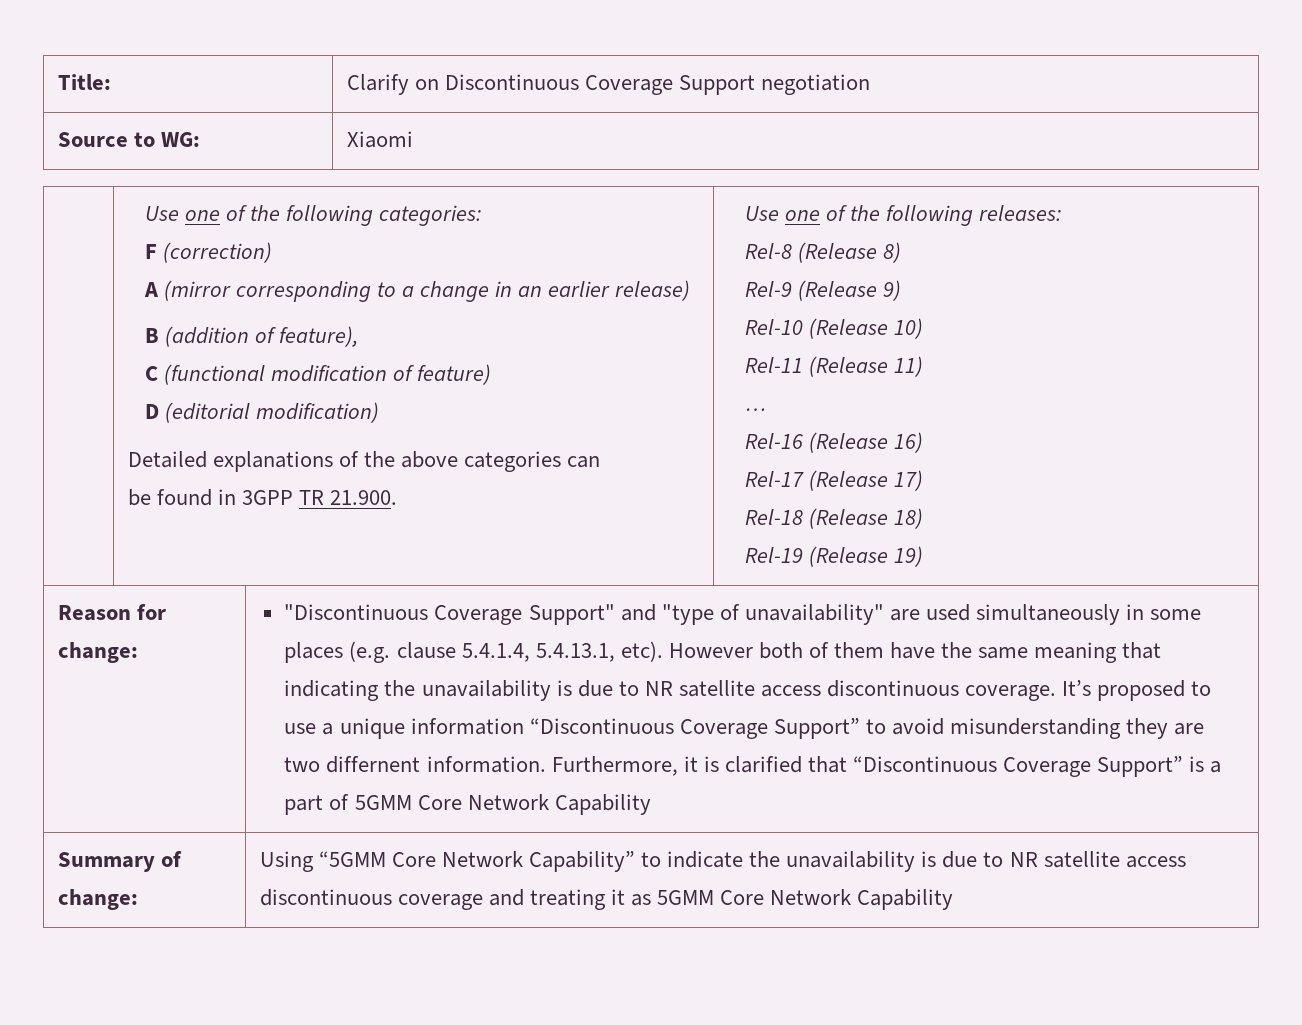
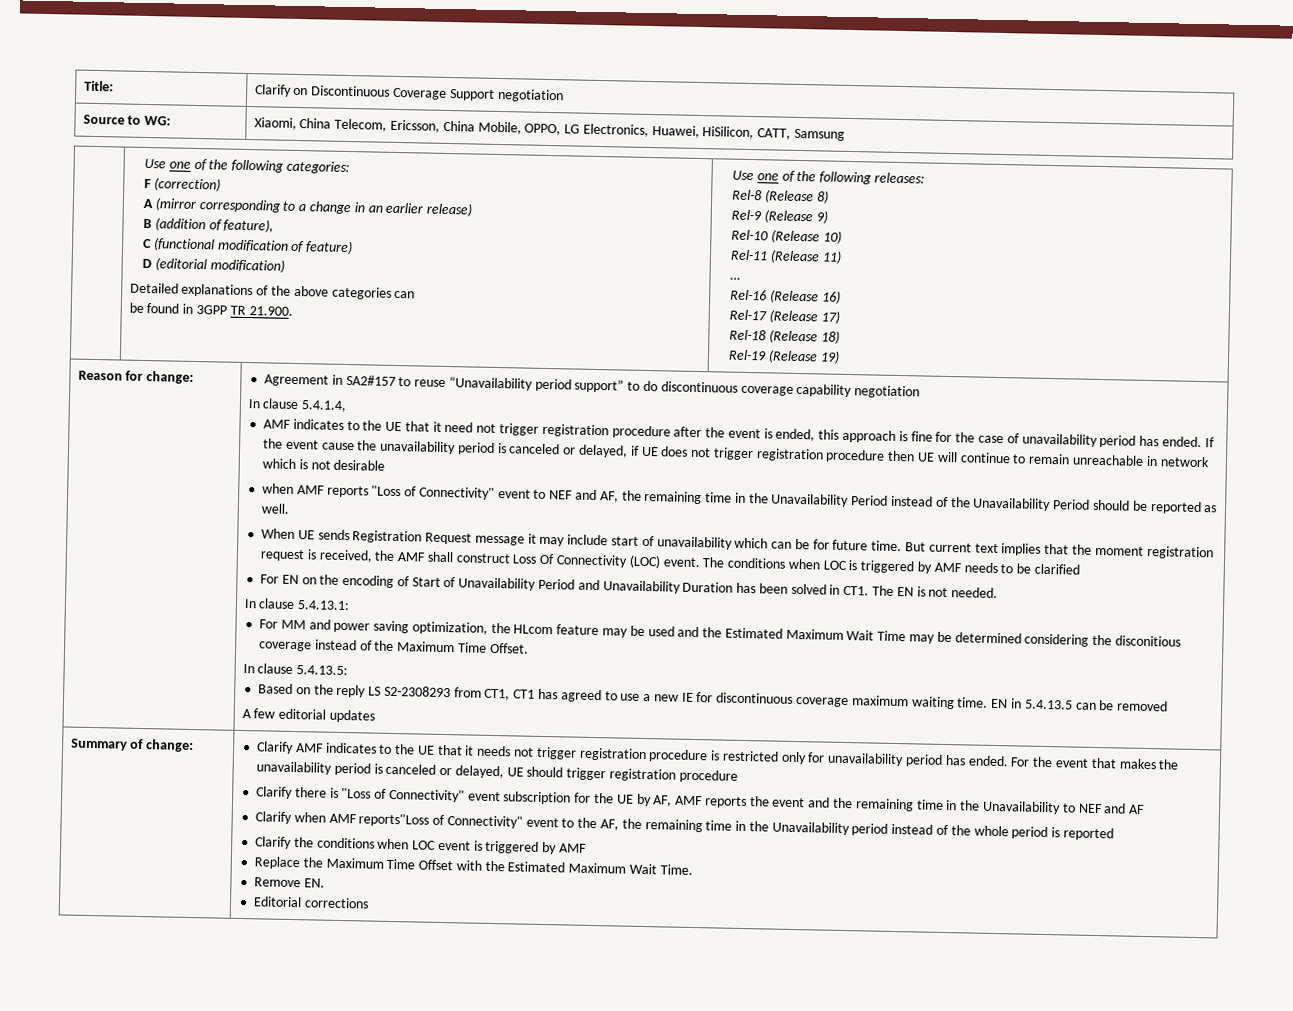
[346,131,413,148] Xiaomi -> [253,117,845,141] Xiaomi, China Telecom, Ericsson, China Mobile, OPPO, LG Electronics, Huawei, HiSilicon, CATT, Samsung
[284,604,1202,625] [284,641,1162,663] [284,680,1212,701] [284,718,1205,739] [284,756,1222,777] [284,794,651,815] [57,851,182,872] [57,889,138,910] [259,851,1186,872] [259,889,954,910] "Discontinuous Coverage Support" and "type of unavailability" are used simultaneously in some places (e.g. clause 5.4.1.4, 5.4.13.1, etc). However both of them have the same meaning that indicating the unavailability is due to NR satellite access discontinuous coverage. It’s proposed to use a unique information “Discontinuous Coverage Support” to avoid misunderstanding they are two differnent information. Furthermore, it is clarified that “Discontinuous Coverage Support” is a part of 5GMM Core Network Capability // Summary of change: | Using “5GMM Core Network Capability” to indicate the unavailability is due to NR satellite access discontinuous coverage and treating it as 5GMM Core Network Capability -> [264,374,921,399] [247,398,348,413] [263,418,1215,448] [263,438,1210,468] [262,458,386,471] [262,483,1218,515] [261,503,290,514] [261,528,1214,560] [260,549,1080,575] [260,574,999,599] [243,598,351,611] [259,619,1181,647] [259,639,529,654] [242,663,349,676] [258,683,1169,712] [241,708,375,723] [70,738,195,753] [256,741,1180,770] [256,761,738,783] [256,786,1146,815] [255,811,1114,841] [255,836,588,855] [254,856,693,875] [254,877,325,888] [253,896,369,909] Agreement in SA2#157 to reuse “Unavailability period support” to do discontinuous coverage capability negotiation // In clause 5.4.1.4, // AMF indicates to the UE that it need not trigger registration procedure after the event is ended, this approach is fine for the case of unavailability period has ended. If the event cause the unavailability period is canceled or delayed, if UE does not trigger registration procedure then UE will continue to remain unreachable in network which is not desirable // when AMF reports "Loss of Connectivity" event to NEF and AF, the remaining time in the Unavailability Period instead of the Unavailability Period should be reported as well. // When UE sends Registration Request message it may include start of unavailability which can be for future time. But current text implies that the moment registration request is received, the AMF shall construct Loss Of Connectivity (LOC) event. The conditions when LOC is triggered by AMF needs to be clarified // For EN on the encoding of Start of Unavailability Period and Unavailability Duration has been solved in CT1. The EN is not needed. // In clause 5.4.13.1: // For MM and power saving optimization, the HLcom feature may be used and the Estimated Maximum Wait Time may be determined considering the disconitious coverage instead of the Maximum Time Offset. // In clause 5.4.13.5: // Based on the reply LS S2-2308293 from CT1, CT1 has agreed to use a new IE for discontinuous coverage maximum waiting time. EN in 5.4.13.5 can be removed // A few editorial updates // Summary of change: | Clarify AMF indicates to the UE that it needs not trigger registration procedure is restricted only for unavailability period has ended. For the event that makes the unavailability period is canceled or delayed, UE should trigger registration procedure // Clarify there is "Loss of Connectivity" event subscription for the UE by AF, AMF reports the event and the remaining time in the Unavailability to NEF and AF // Clarify when AMF reports"Loss of Connectivity" event to the AF, the remaining time in the Unavailability period instead of the whole period is reported // Clarify the conditions when LOC event is triggered by AMF // Replace the Maximum Time Offset with the Estimated Maximum Wait Time. // Remove EN. // Editorial corrections

